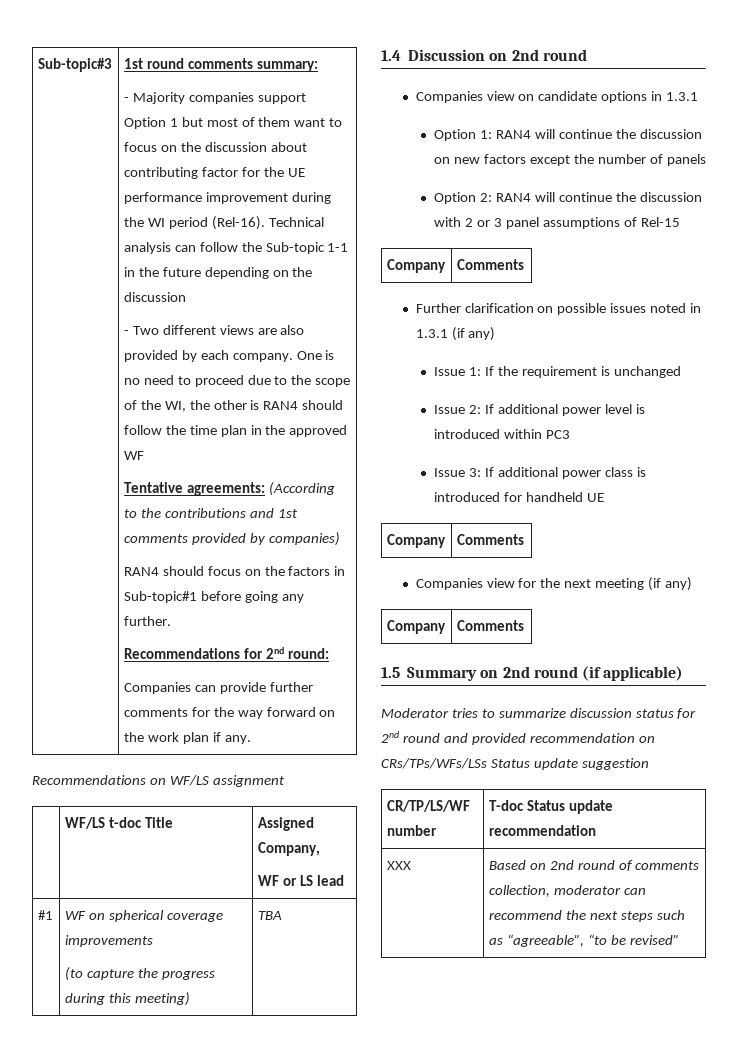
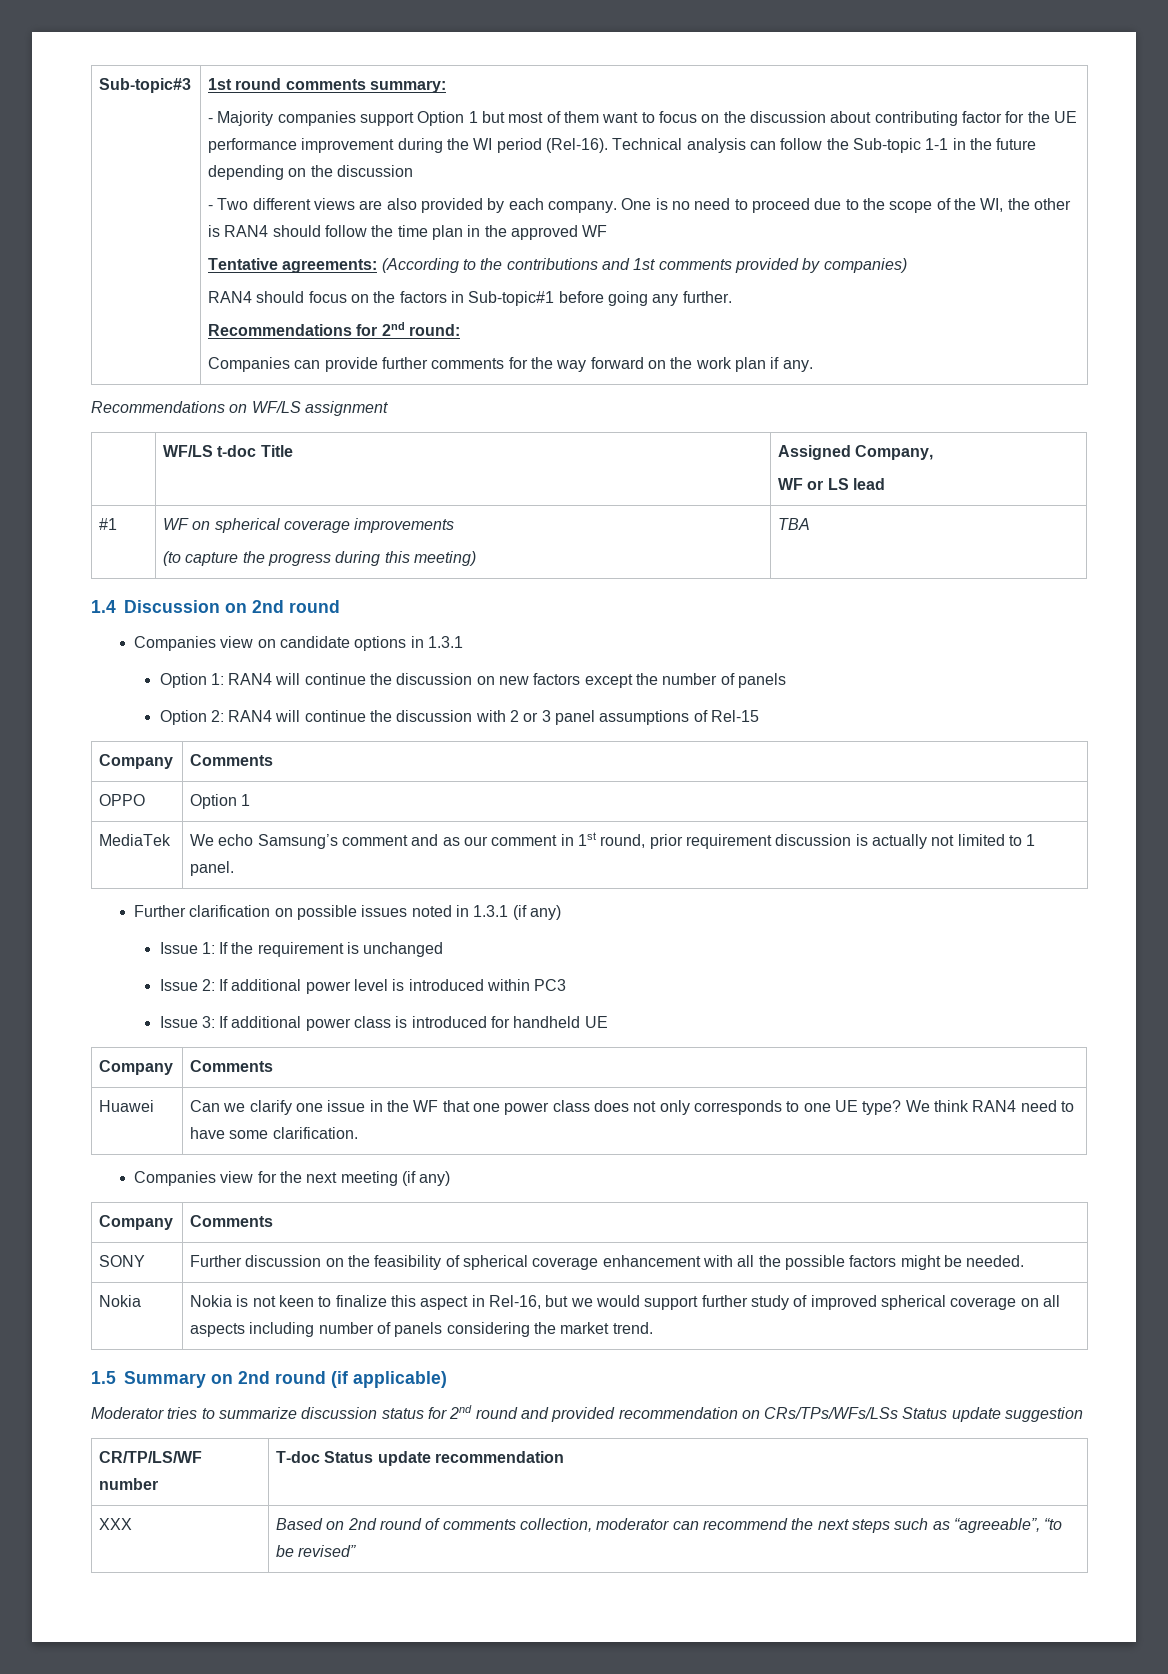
(524, 264) none -> [99,794,146,806] [190,794,251,809] [99,834,172,846] [190,832,1036,849] [190,861,235,876] // OPPO | Option 1 // MediaTek | We echo Samsung’s comment and as our comment in 1st round, prior requirement discussion is actually not limited to 1 panel.
(524, 539) none -> [99,1100,155,1112] [190,1100,1074,1115] [190,1127,358,1139] // Huawei | Can we clarify one issue in the WF that one power class does not only corresponds to one UE type? We think RAN4 need to have some clarification.
(524, 625) none -> [99,1255,146,1267] [190,1255,1025,1270] [99,1295,142,1307] [190,1295,1060,1310] [190,1322,653,1337] // SONY | Further discussion on the feasibility of spherical coverage enhancement with all the possible factors might be needed. // Nokia | Nokia is not keen to finalize this aspect in Rel-16, but we would support further study of improved spherical coverage on all aspects including number of panels considering the market trend.

